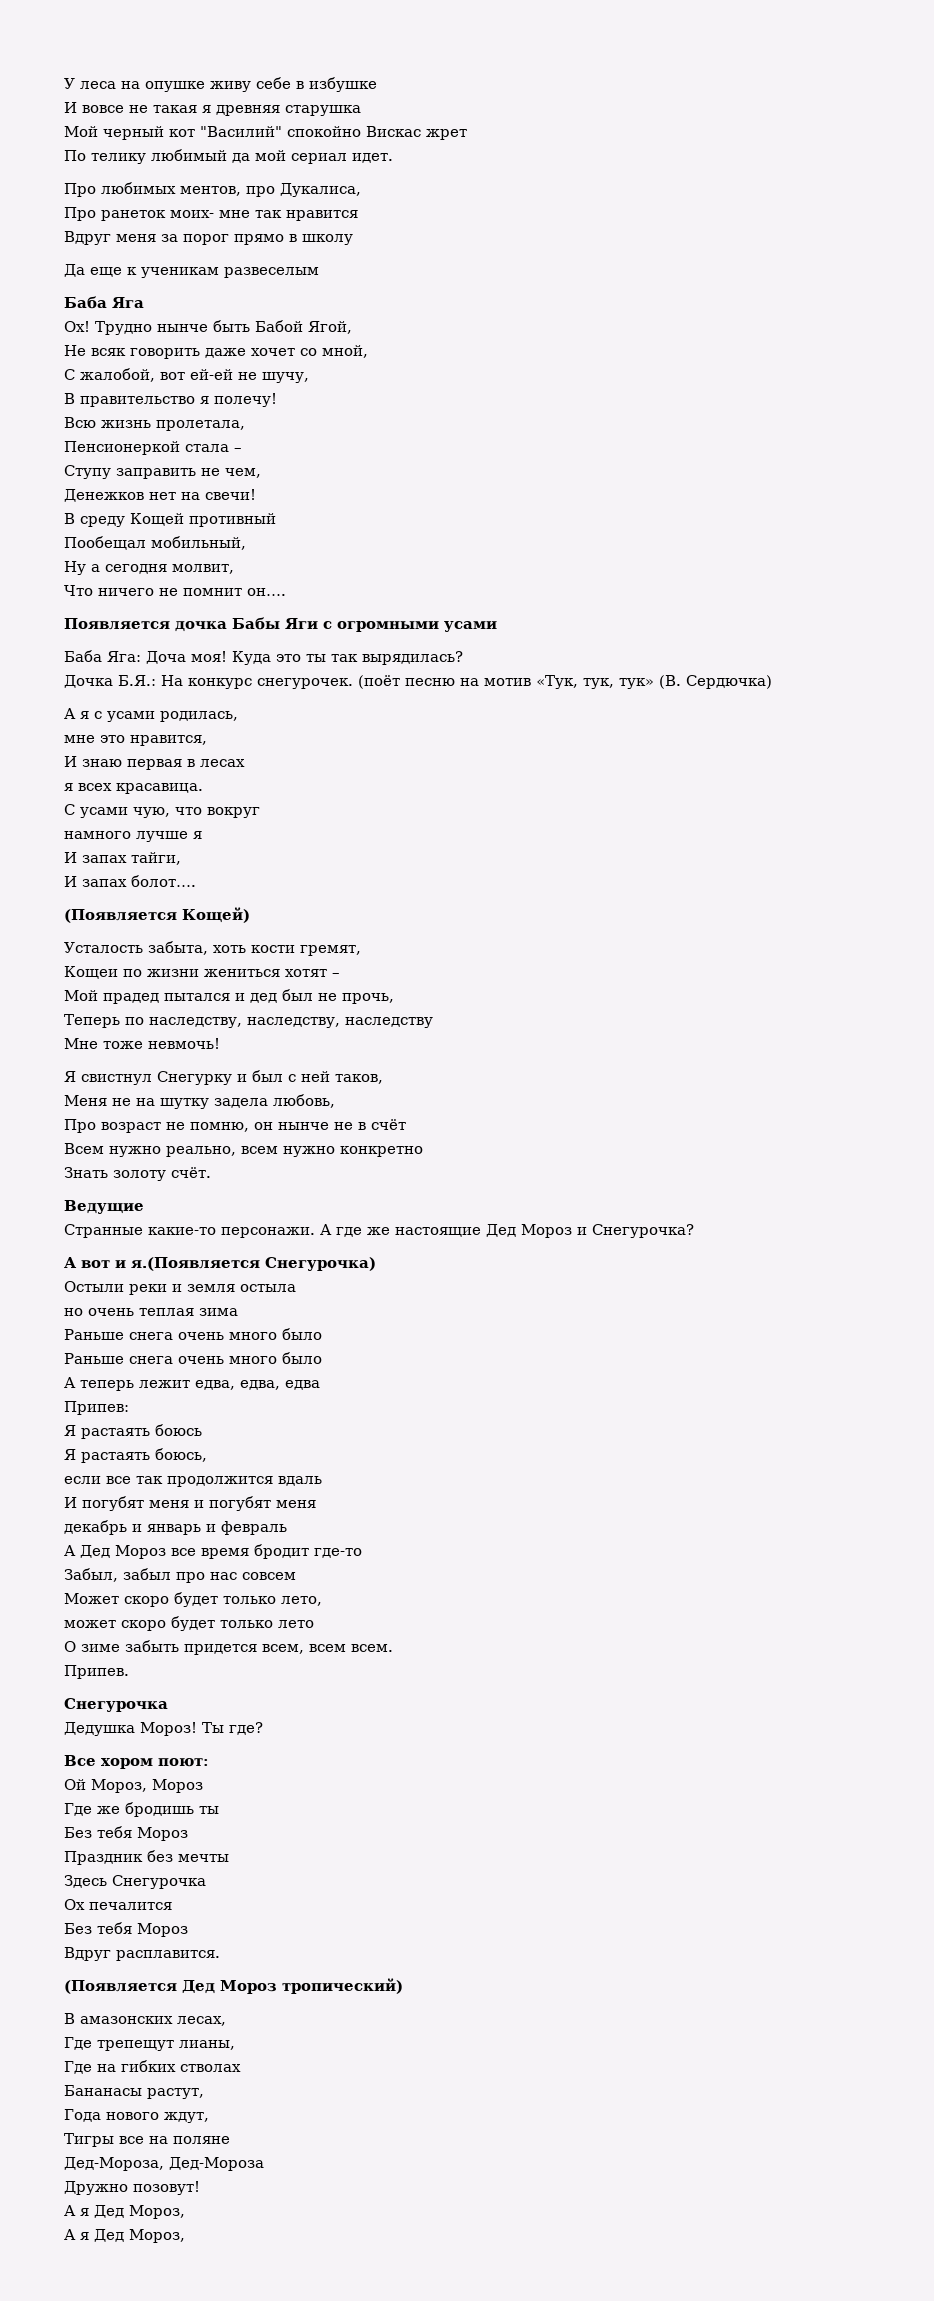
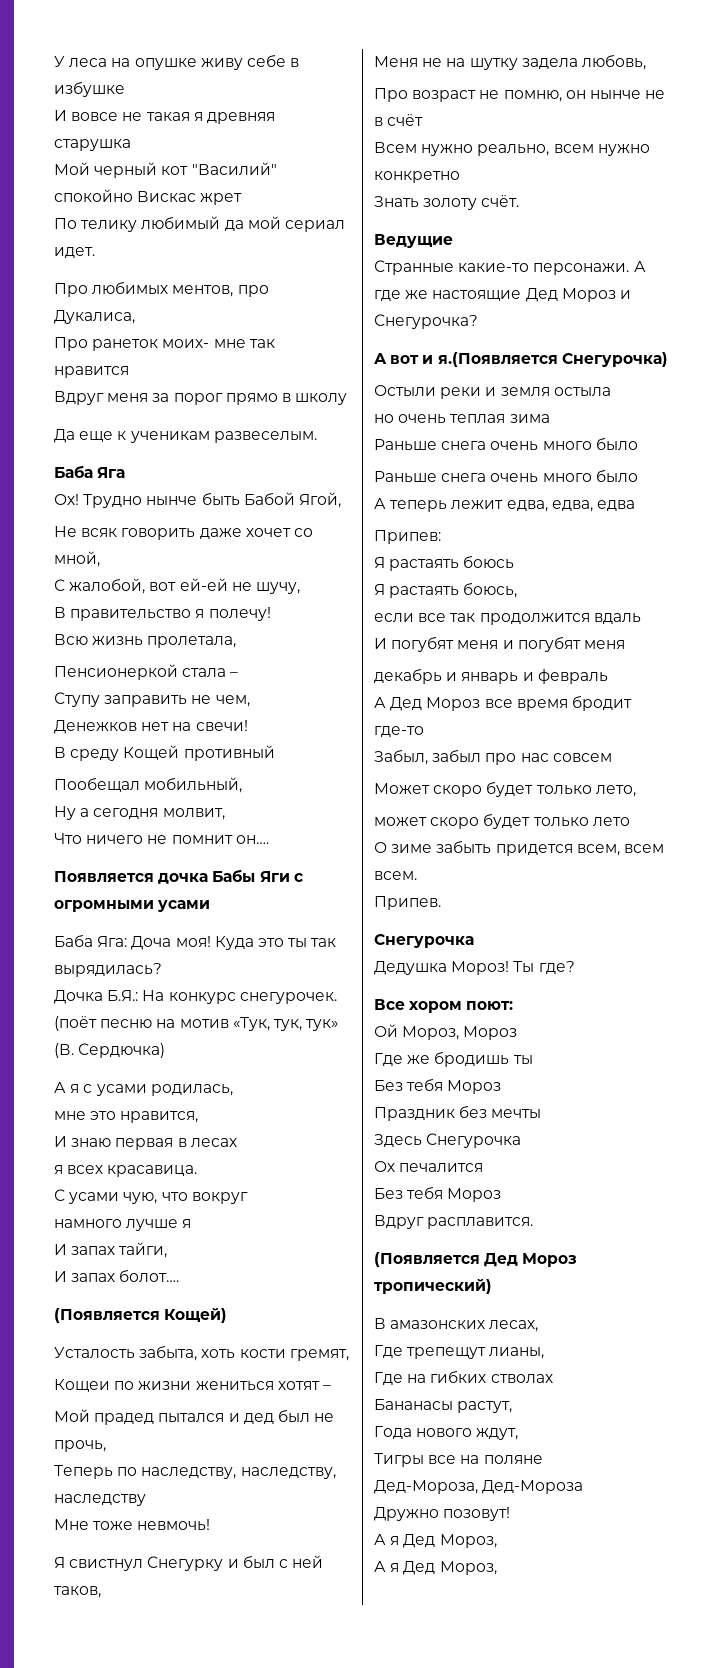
[224,267,319,278] развеселым -> [213,431,317,443] развеселым.

